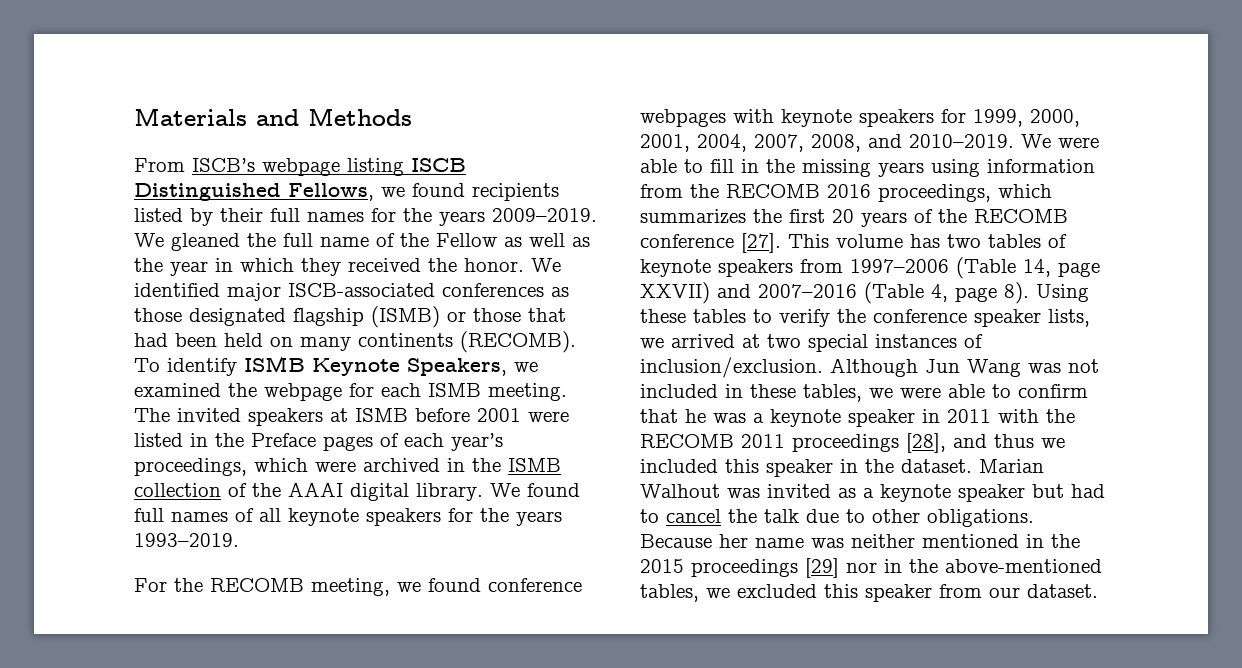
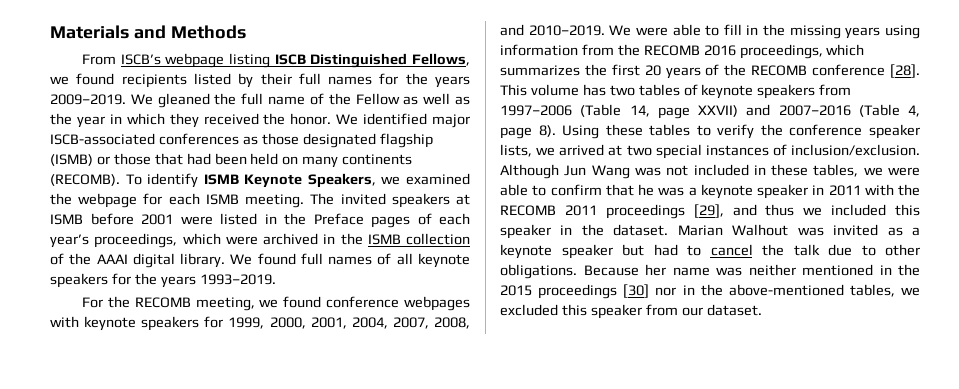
[741,233,781,253] [27]. -> [890,64,920,78] [28].
[906,433,946,453] [28], -> [693,204,724,218] [29],
[805,558,839,578] [29] -> [623,284,650,298] [30]

